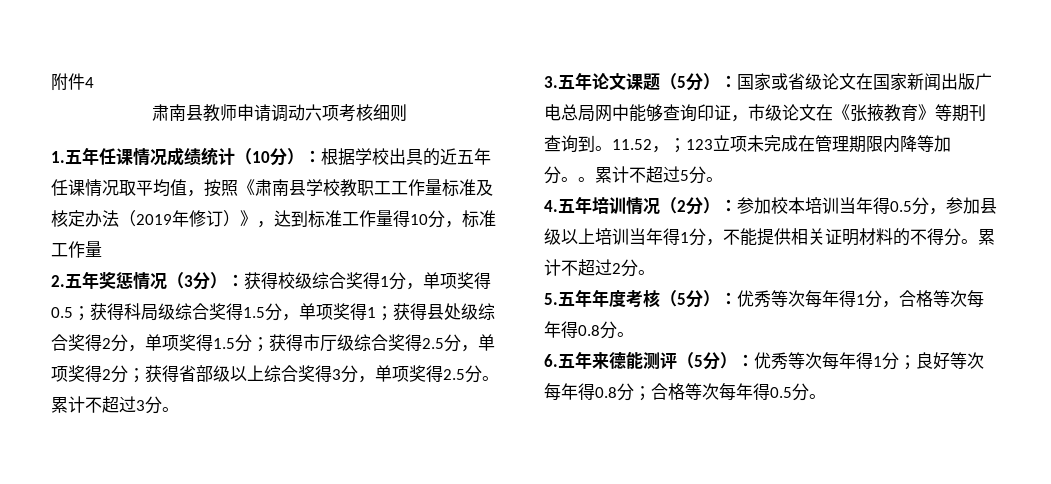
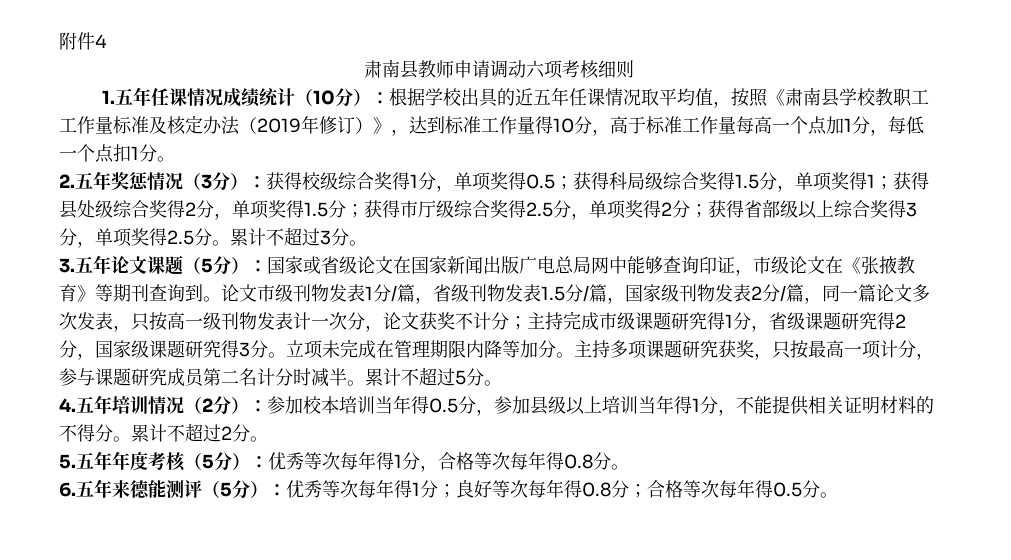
[462,210,496,228] [51,241,102,258] 标准工作量 -> [610,116,924,136] [59,144,175,163] 高于标准工作量每高一个点加1分，每低一个点扣1分。
[612,138,713,153] 11.52，；123 -> [221,284,930,304] [59,311,906,332] [59,340,286,360] 论文市级刊物发表1分/篇，省级刊物发表1.5分/篇，国家级刊物发表2分/篇，同一篇论文多次发表，只按高一级刊物发表计一次分，论文获奖不计分；主持完成市级课题研究得1分，省级课题研究得2分，国家级课题研究得3分。
(578, 179) none -> [574,340,934,360] [59,368,347,387] 主持多项课题研究获奖，只按最高一项计分，参与课题研究成员第二名计分时减半

